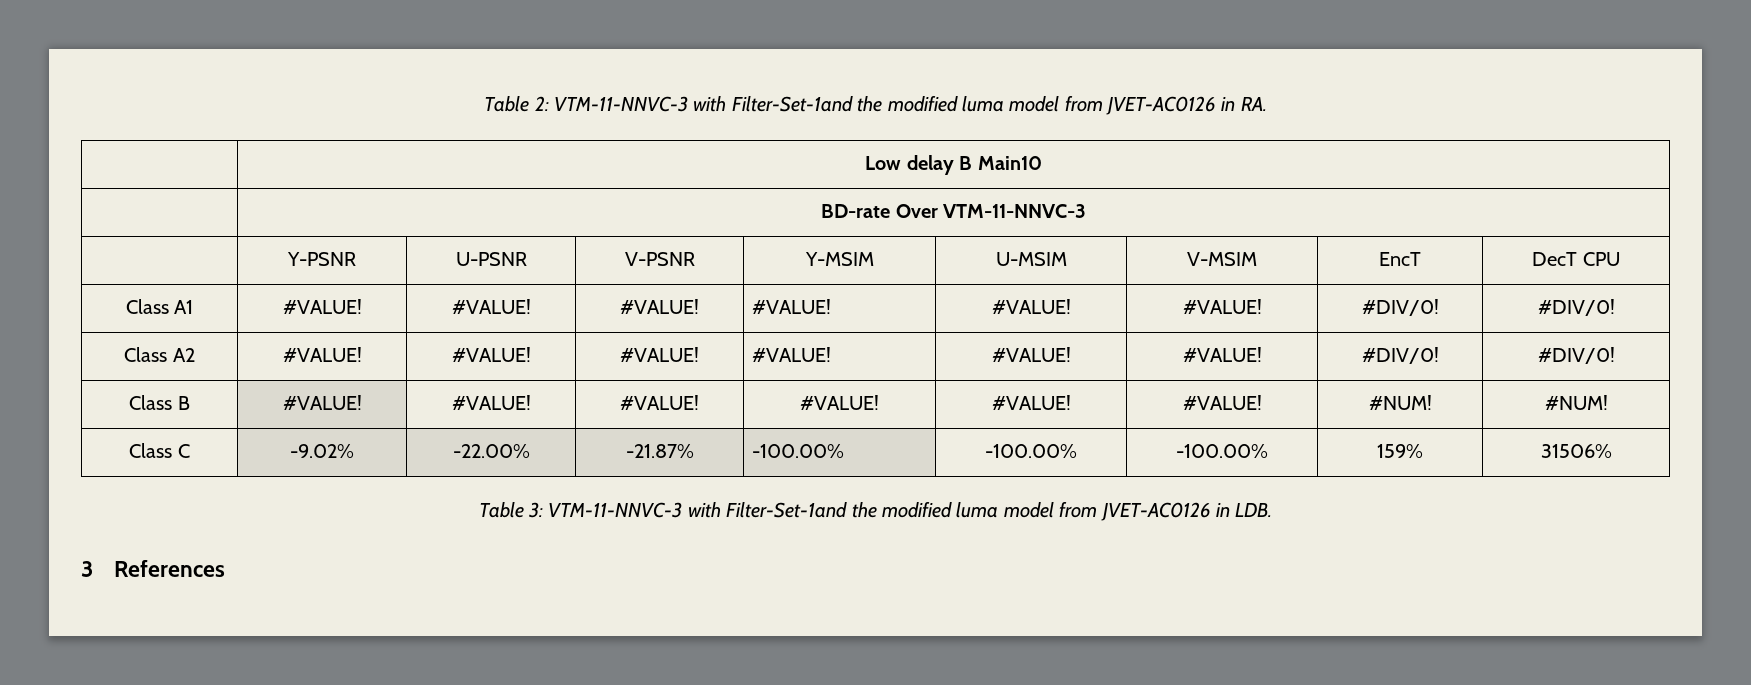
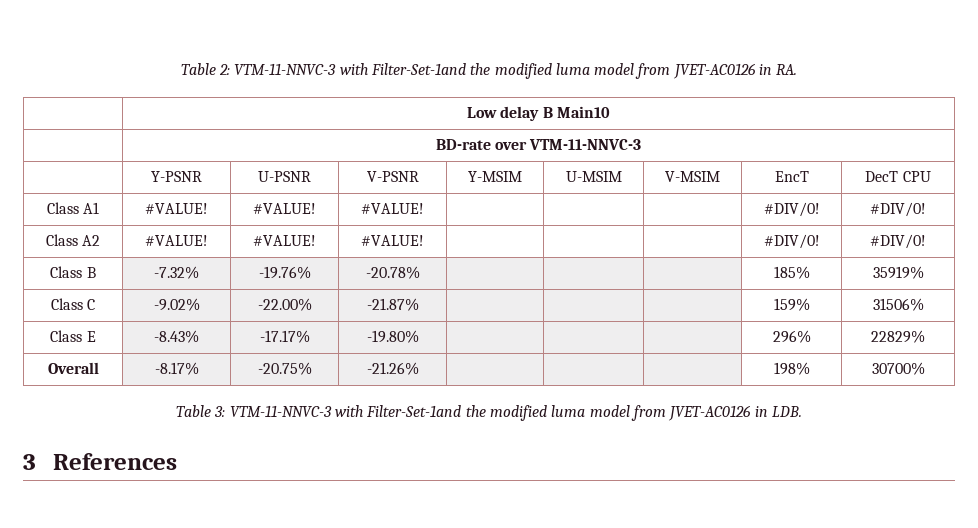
[895,204,938,218] Over -> [495,141,527,150] over
[751,299,831,314] [991,299,1071,314] [1182,299,1262,314] #VALUE! | #VALUE! | #VALUE! -> (424, 208) | |
[751,347,831,362] [991,347,1071,362] [1182,347,1262,362] #VALUE! | #VALUE! | #VALUE! -> (424, 240) | |
[282,395,362,410] [451,395,531,410] [620,395,700,410] [800,395,880,410] [991,395,1071,410] [1182,395,1262,410] [1368,395,1432,410] [1544,395,1608,410] #VALUE! | #VALUE! | #VALUE! | #VALUE! | #VALUE! | #VALUE! | #NUM! | #NUM! -> [154,266,199,279] [258,266,311,279] [365,266,420,279] [773,266,810,279] [872,266,924,279] -7.32% | -19.76% | -20.78% | | | | 185% | 35919%
[751,444,844,458] [985,444,1077,458] [1176,444,1268,458] -100.00% | -100.00% | -100.00% -> (419, 304) | |
(1612, 451) none -> [50,330,96,342] [154,330,199,343] [259,330,310,343] [366,330,419,343] [772,330,811,343] [871,330,925,343] [47,362,99,374] [154,362,199,375] [257,362,312,375] [366,362,419,375] [773,362,810,375] [871,362,925,375] // Class E | -8.43% | -17.17% | -19.80% | | | | 296% | 22829% // Overall | -8.17% | -20.75% | -21.26% | | | | 198% | 30700%

